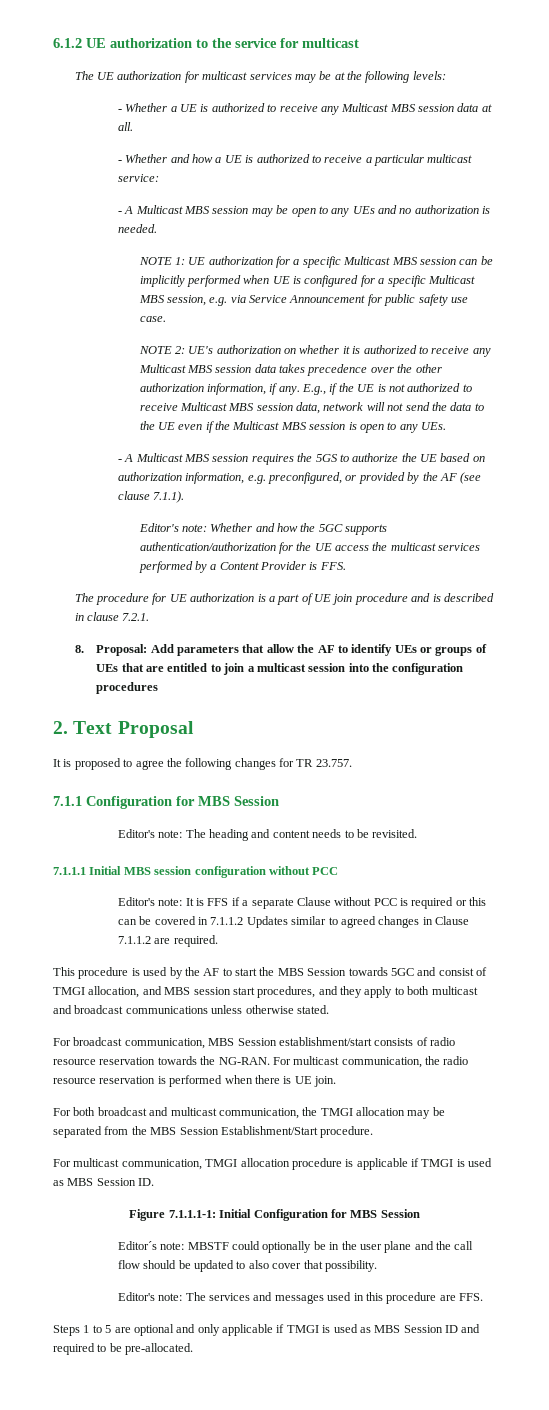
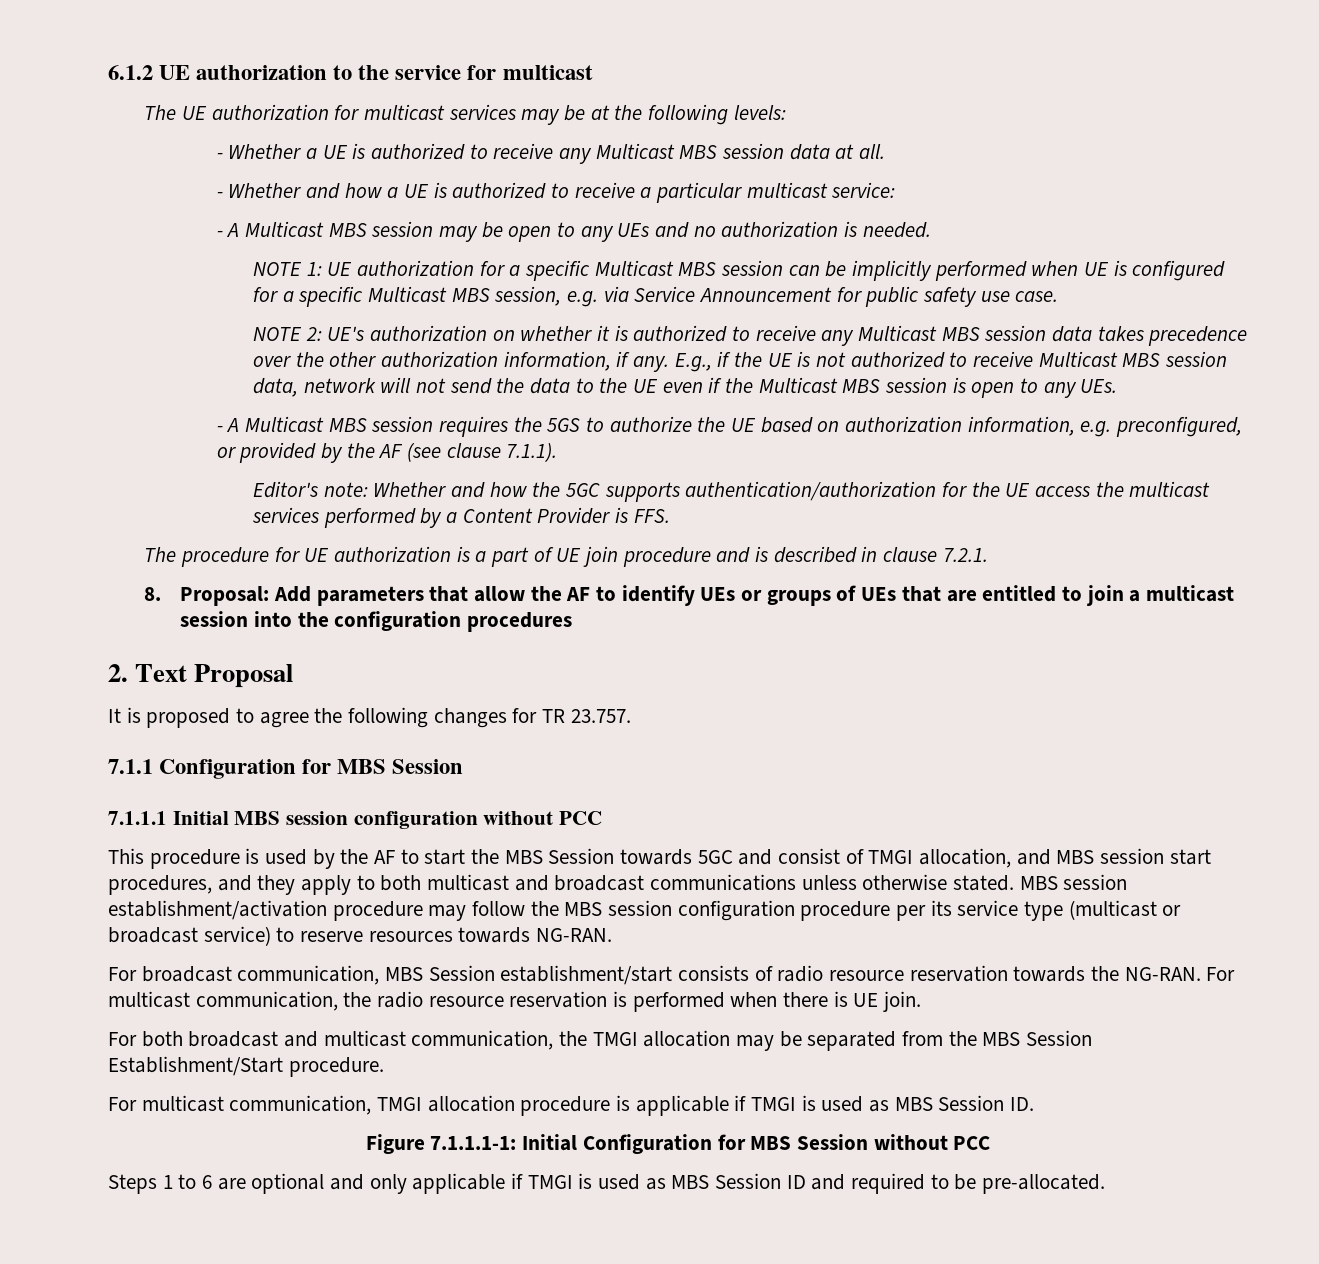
[117,829,418,841] // Editor's note: The heading and content needs to be revisited. -> (464, 766) none
[117,897,487,909] [117,916,470,928] [117,935,218,947] // Editor's note: It is FFS if a separate Clause without PCC is required or this can be covered in 7.1.1.2 Updates similar to agreed changes in Clause 7.1.1.2 are required. -> (603, 818) none
(329, 1009) none -> [1019,874,1128,890] [108,900,1182,921] [108,926,613,946] MBS session establishment/activation procedure may follow the MBS session configuration procedure per its service type (multicast or broadcast service) to reserve resources towards NG-RAN.
[117,1241,474,1253] [117,1260,377,1272] [117,1292,484,1304] // Editor´s note: MBSTF could optionally be in the user plane and the call flow should be updated to also cover that possibility. // Editor's note: The services and messages used in this procedure are FFS. -> [873,1134,991,1150] without PCC
[105,1325,112,1333] 5 -> [202,1175,213,1189] 6

